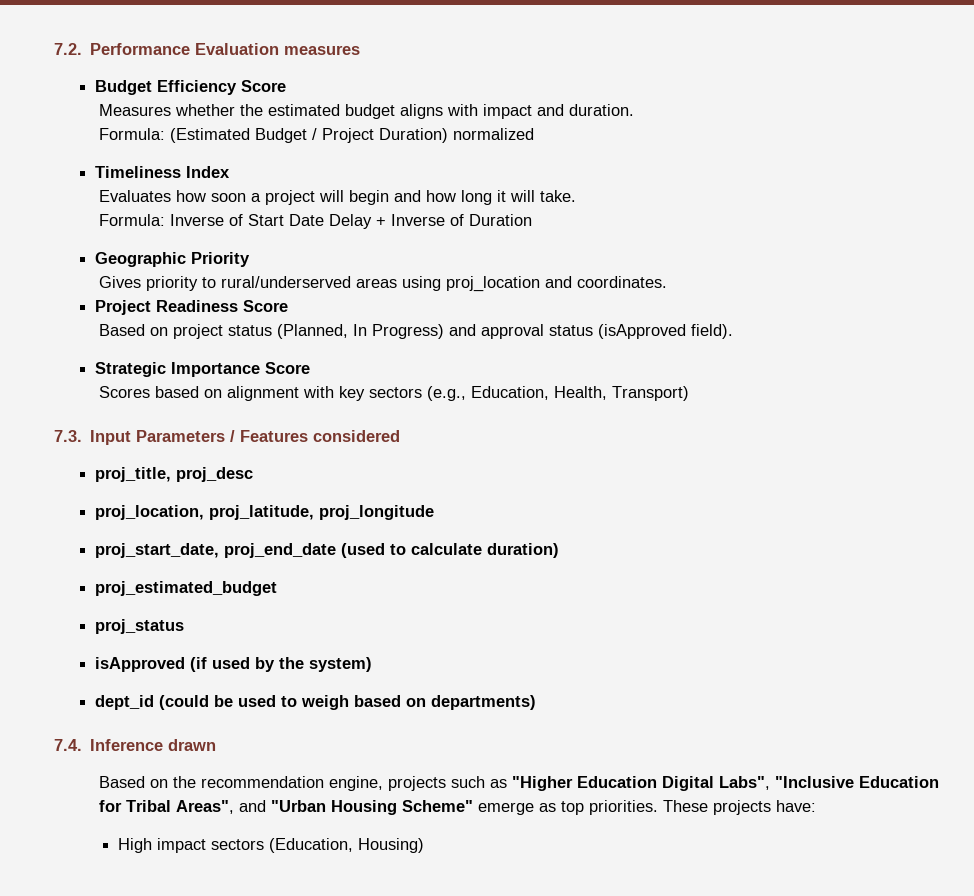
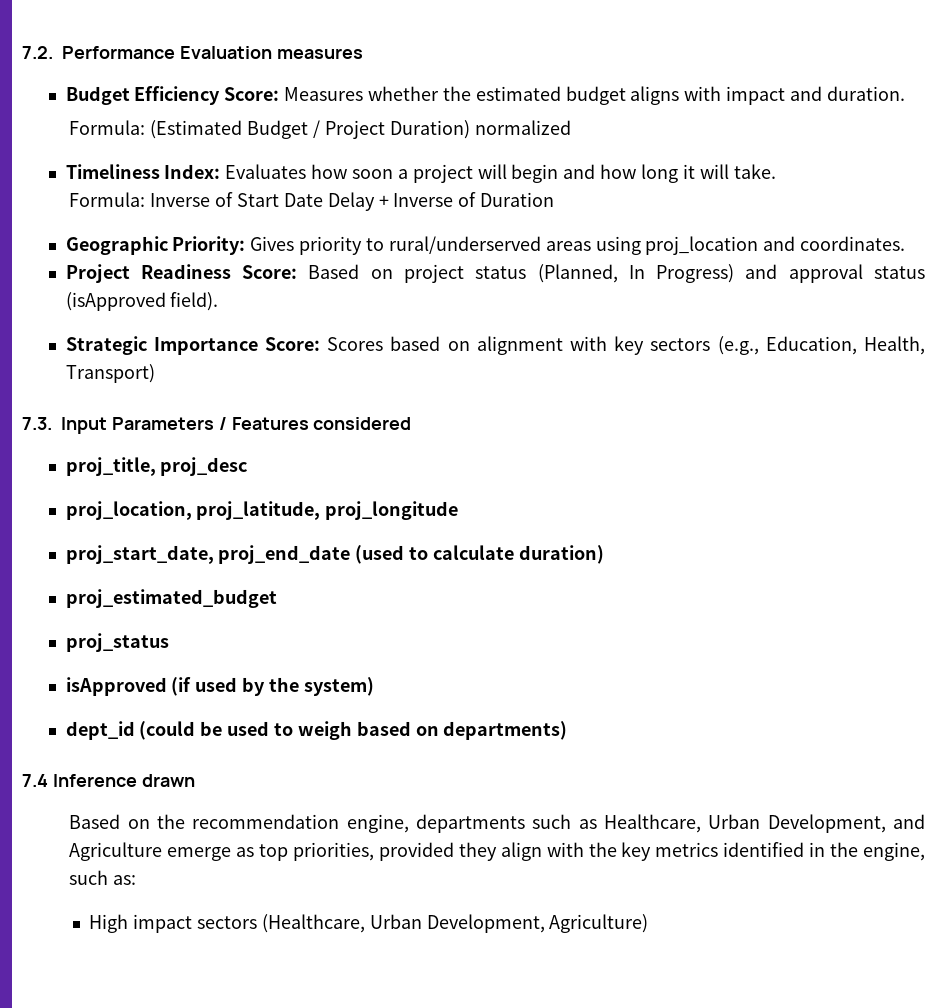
[240,80,286,92] Score // -> [224,87,280,101] Score:
[185,166,230,178] Index // -> [164,164,221,179] Index:
[190,252,250,267] Priority // -> [172,236,246,255] Priority:
[242,300,288,312] Score // -> [242,265,298,279] Score:
[264,362,310,374] Score // -> [264,337,320,351] Score:
[54,739,82,751] 7.4. -> [22,774,48,787] 7.4
[388,776,447,791] projects -> [416,814,526,833] departments
[512,776,940,791] [99,800,817,815] "Higher Education Digital Labs", "Inclusive Education for Tribal Areas", and "Urban Housing Scheme" emerge as top priorities. These projects have: -> [604,814,926,833] [69,842,926,861] [69,870,137,885] Healthcare, Urban Development, and Agriculture emerge as top priorities, provided they align with the key metrics identified in the engine, such as:
[268,838,424,853] (Education, Housing) -> [261,914,649,933] (Healthcare, Urban Development, Agriculture)

